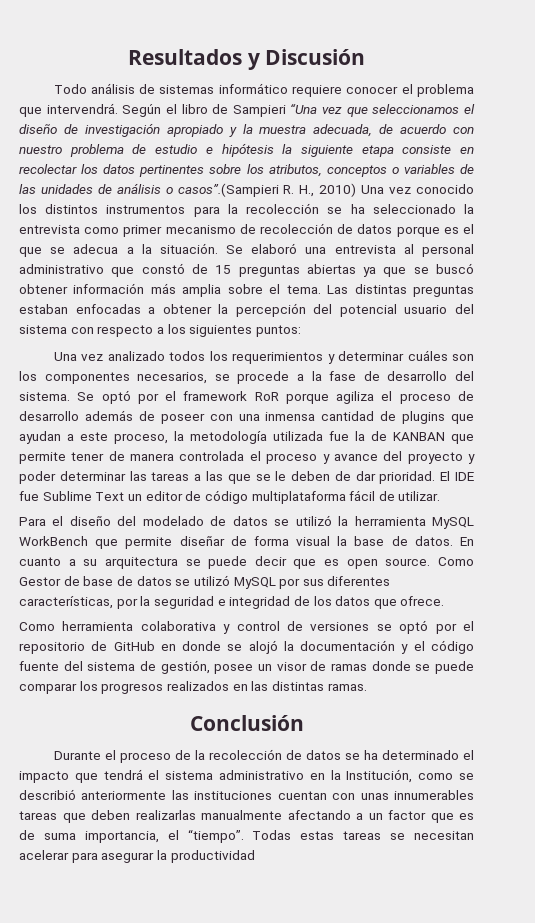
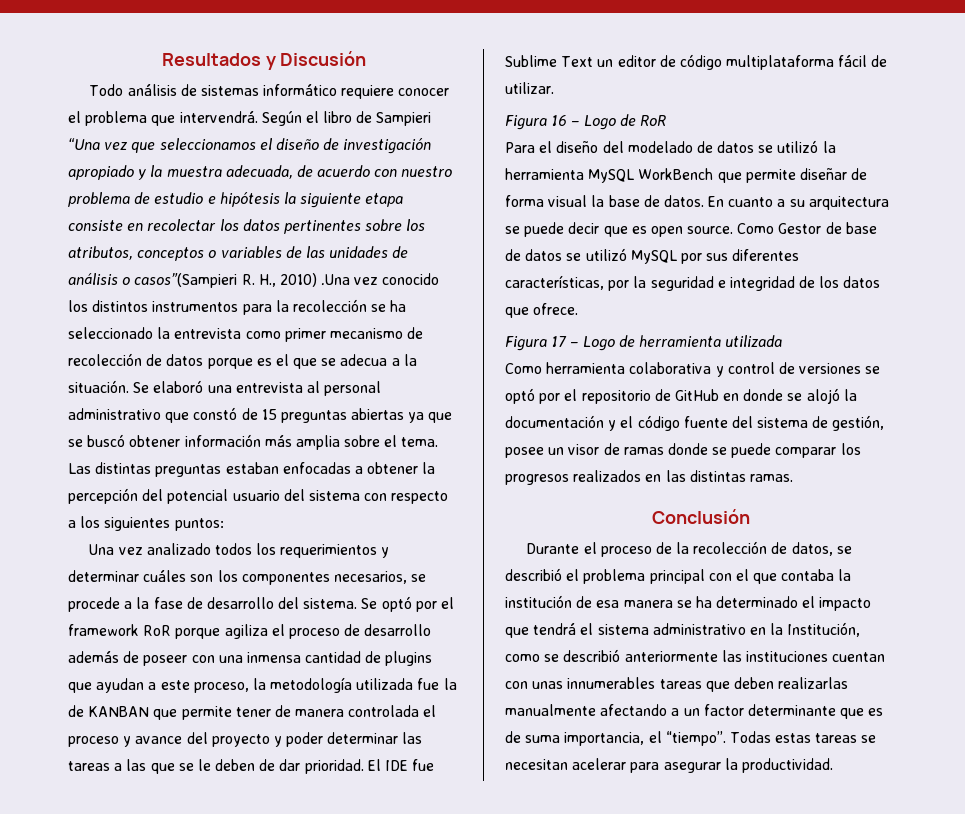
[177,183,279,197] casos”.(Sampieri -> [134,273,238,288] casos”(Sampieri
[361,185,385,194] Una -> [321,274,351,286] .Una
(441, 496) none -> [505,114,666,130] // Figura 16 – Logo de RoR
(445, 601) none -> [505,335,783,351] // Figura 17 – Logo de herramienta utilizada
[305,750,341,760] datos -> [791,542,852,556] [505,568,852,584] [505,595,673,608] datos, se describió el problema principal con el que contaba la institución de esa manera
(426, 815) none -> [747,704,836,716] determinante
[170,850,255,863] productividad -> [741,758,833,773] productividad.

